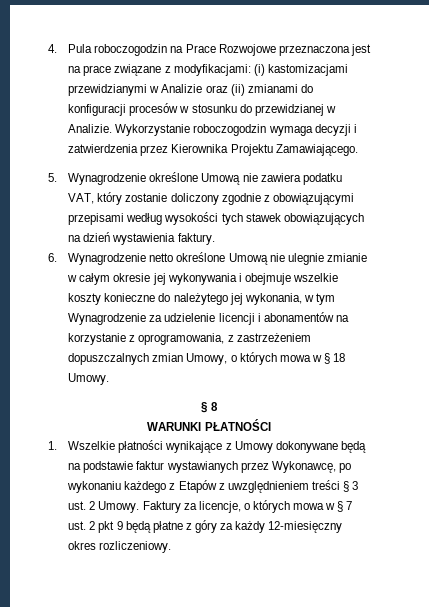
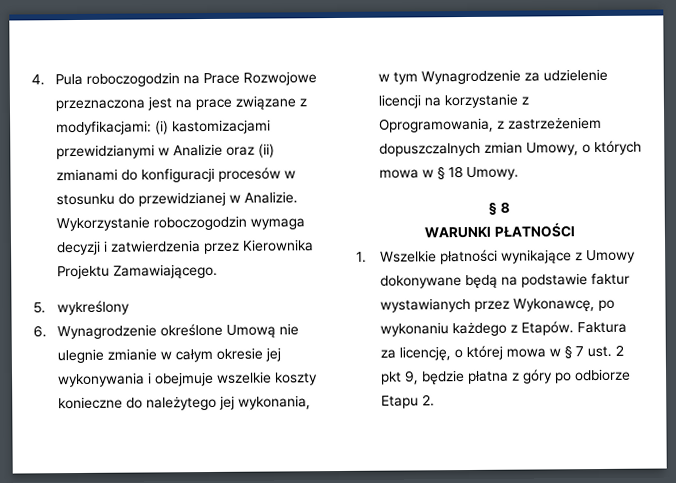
[68,172,342,185] [68,192,354,205] [68,212,364,225] [68,232,215,245] Wynagrodzenie określone Umową nie zawiera podatku VAT, który zostanie doliczony zgodnie z obowiązującymi przepisami według wysokości tych stawek obowiązujących na dzień wystawienia faktury. -> [57,300,131,316] wykreślony
[149,253,174,262] netto -> (158, 332) none
[257,312,334,322] i abonamentów -> (422, 101) none
[138,333,225,345] oprogramowania, -> [379,117,495,133] Oprogramowania,
[178,480,359,493] [68,500,290,513] Etapów z uwzględnieniem treści § 3 ust. 2 Umowy. Faktury za licencje, o których -> [521,321,628,336] [380,345,504,361] Etapów. Faktura za licencję, o której
[116,520,343,533] [68,541,172,553] 9 będą płatne z góry za każdy 12-miesięczny okres rozliczeniowy. -> [404,368,632,385] [381,394,436,409] 9, będzie płatna z góry po odbiorze Etapu 2.

